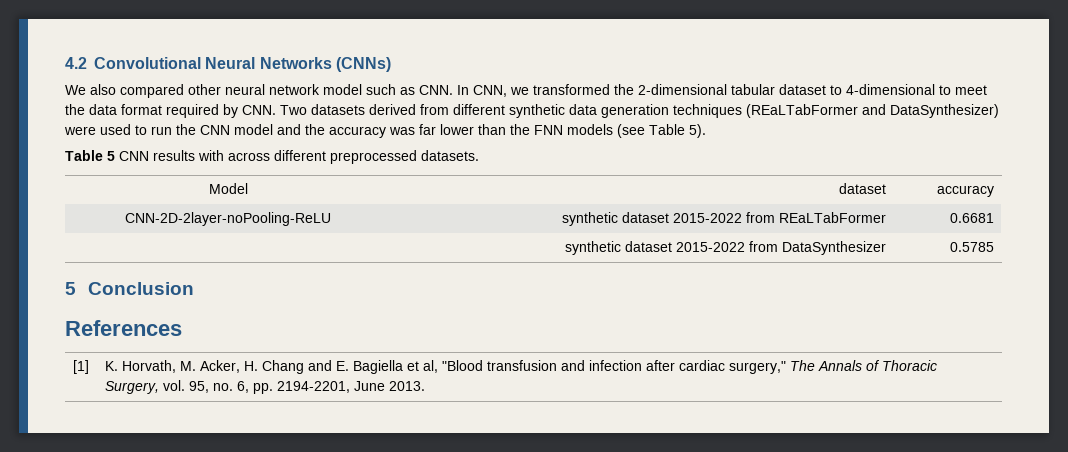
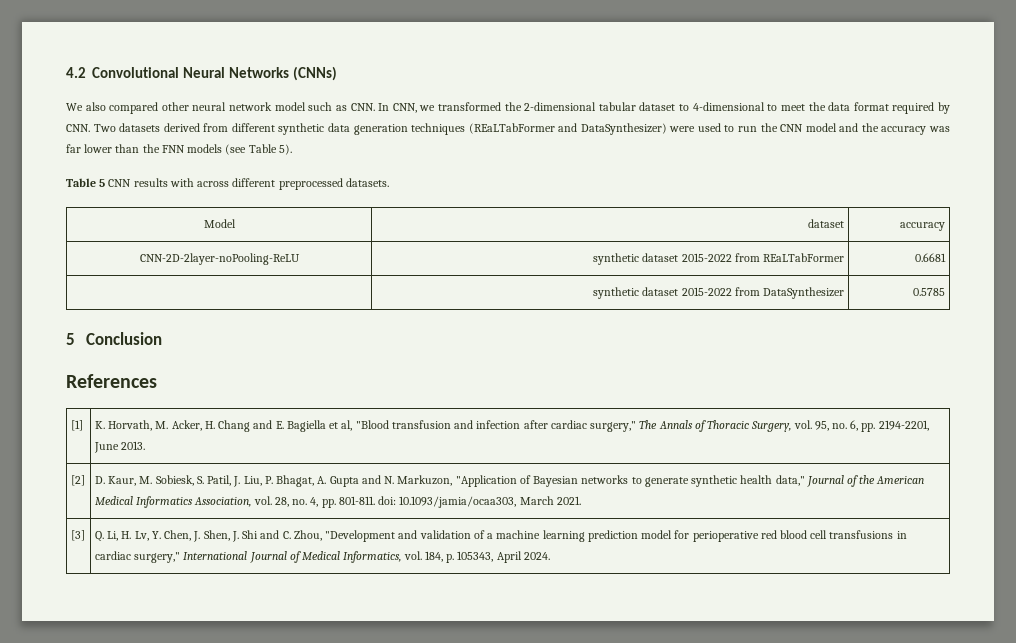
(425, 386) none -> [70,475,85,486] [94,475,925,487] [94,496,581,508] [70,530,85,541] [94,530,907,542] [94,551,550,563] // [2] | D. Kaur, M. Sobiesk, S. Patil, J. Liu, P. Bhagat, A. Gupta and N. Markuzon, "Application of Bayesian networks to generate synthetic health data," Journal of the American Medical Informatics Association, vol. 28, no. 4, pp. 801-811. doi: 10.1093/jamia/ocaa303, March 2021. // [3] | Q. Li, H. Lv, Y. Chen, J. Shen, J. Shi and C. Zhou, "Development and validation of a machine learning prediction model for perioperative red blood cell transfusions in cardiac surgery," International Journal of Medical Informatics, vol. 184, p. 105343, April 2024.

